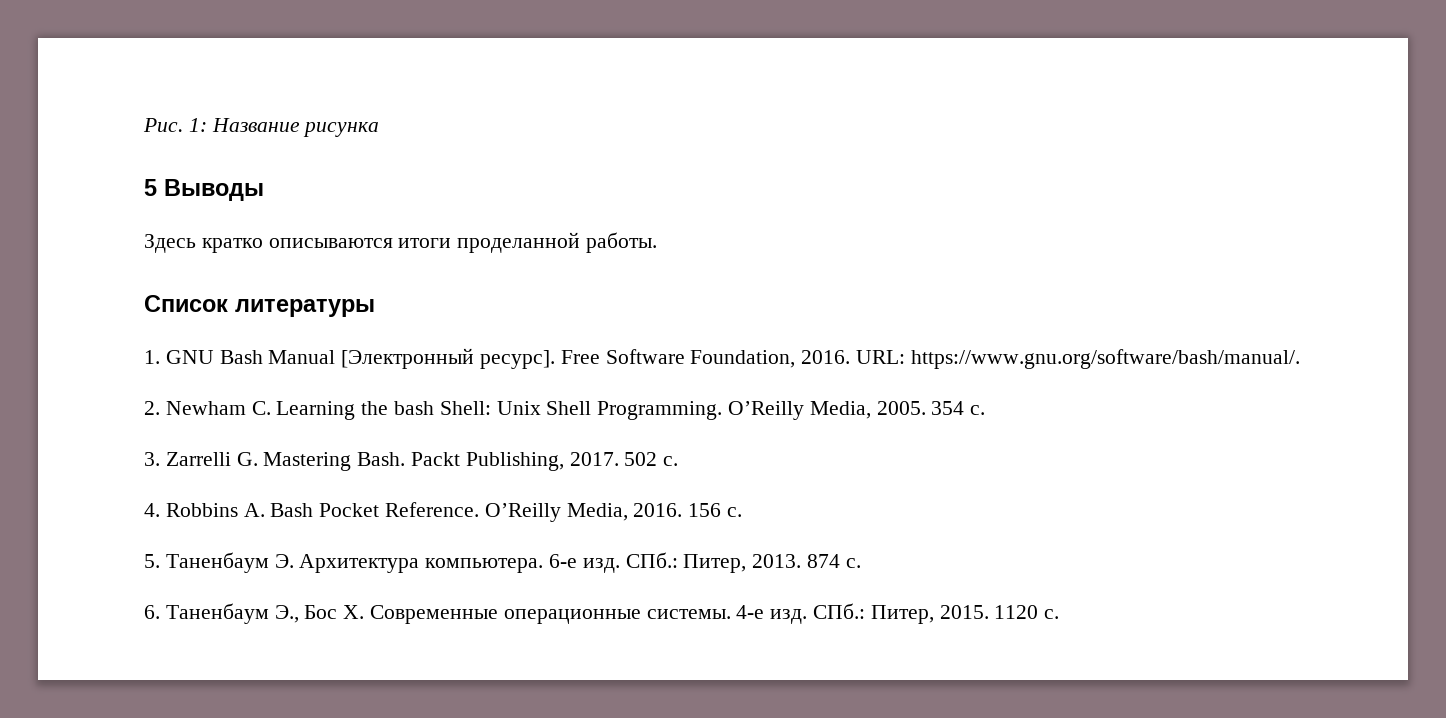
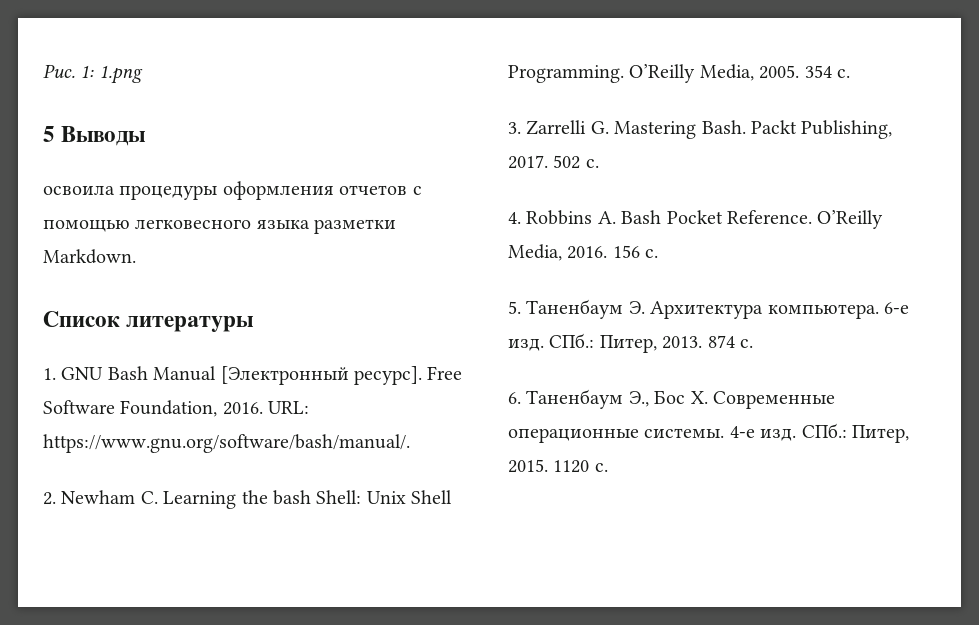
[211,118,380,137] Название рисунка -> [98,65,143,84] 1.png
[144,232,658,253] Здесь кратко описываются итоги проделанной работы. -> [43,181,422,200] [43,219,397,234] [43,249,136,264] освоила процедуры оформления отчетов с помощью легковесного языка разметки Markdown.

